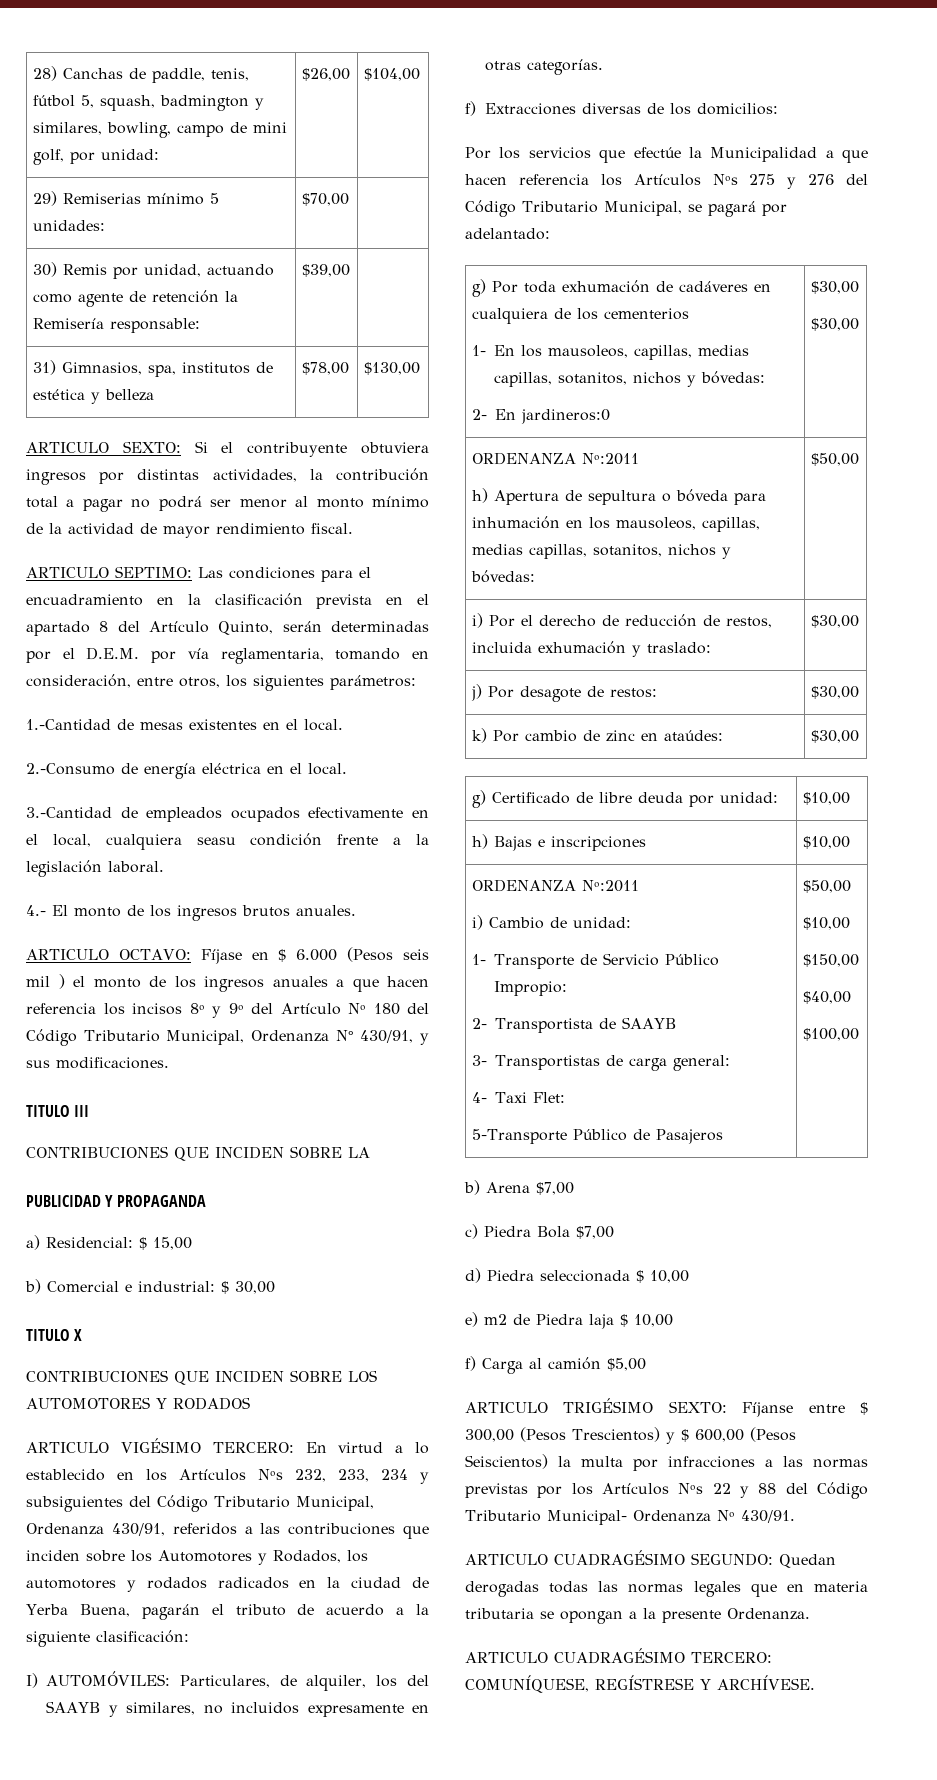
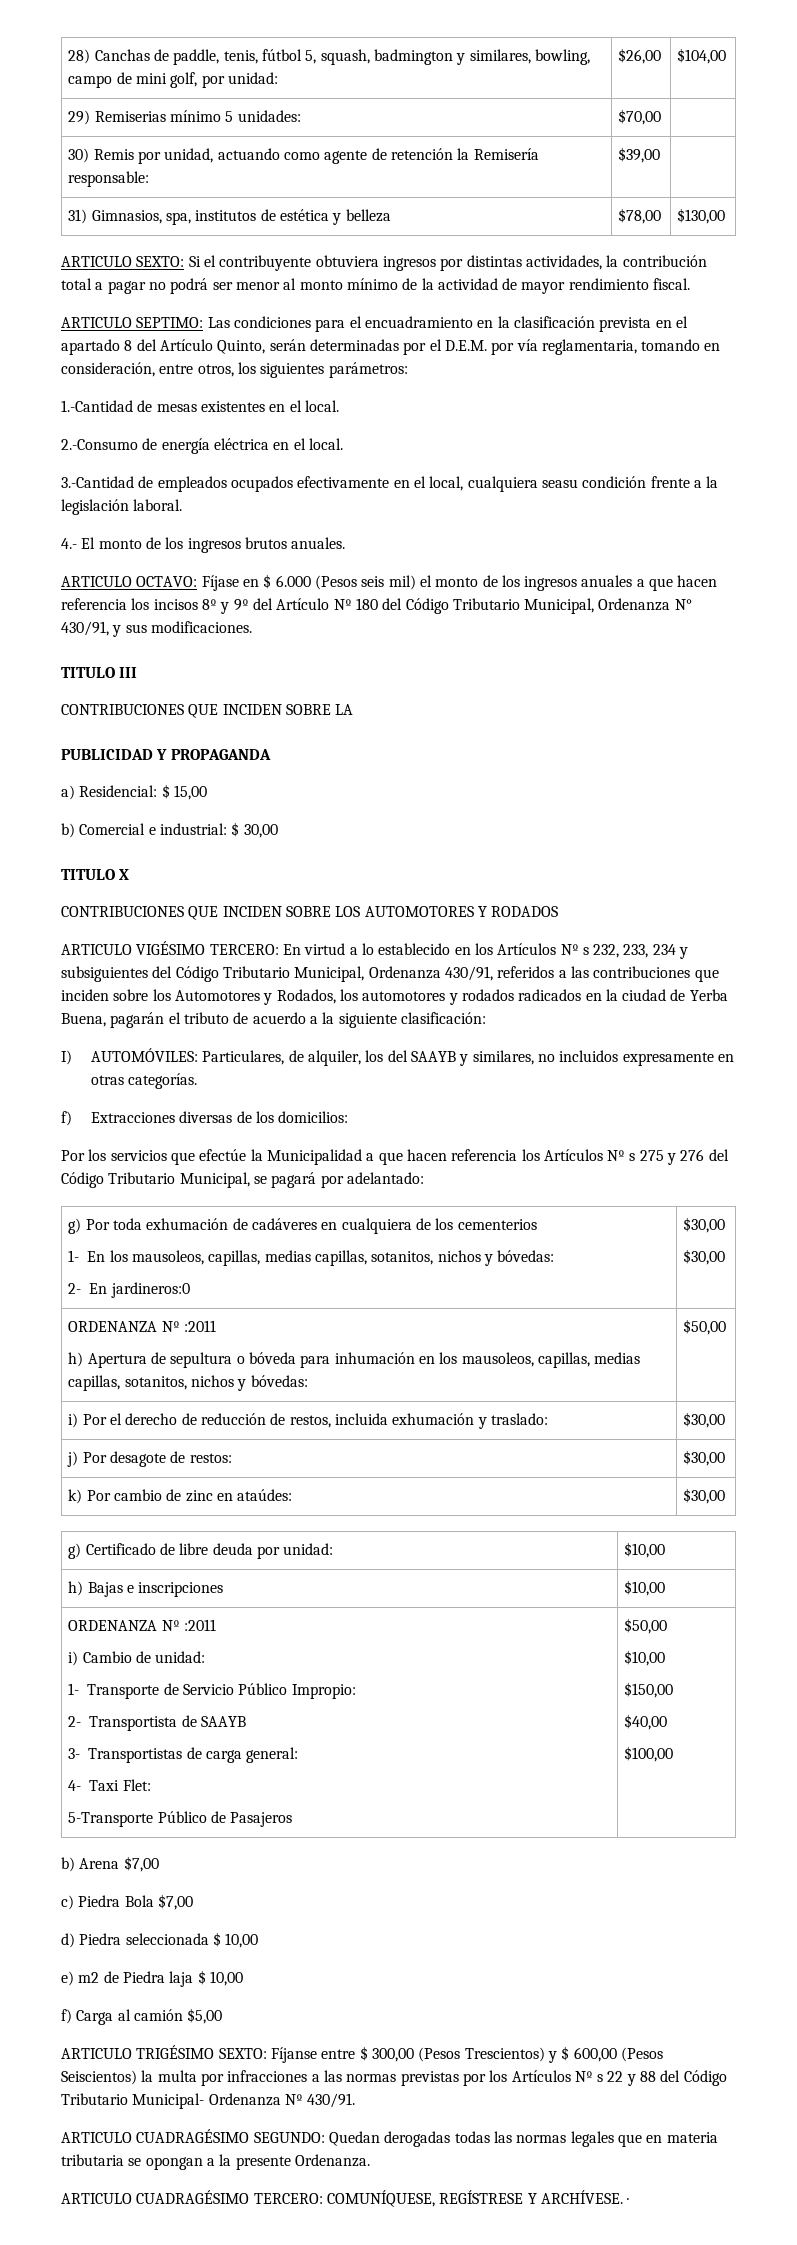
[26,974,65,989] mil ) -> [388,575,416,590] mil)
[258,1469,283,1480] Nºs -> [560,944,589,955] Nº s
[712,174,738,185] Nºs -> [607,1150,636,1161] Nº s
[581,453,639,465] Nº:2011 -> [161,1320,217,1332] Nº :2011
[581,880,639,892] Nº:2011 -> [161,1619,217,1631] Nº :2011
[678,1483,704,1494] Nºs -> [574,2071,604,2082] Nº s
(815, 1682) none -> [627,2198,630,2204] ·

